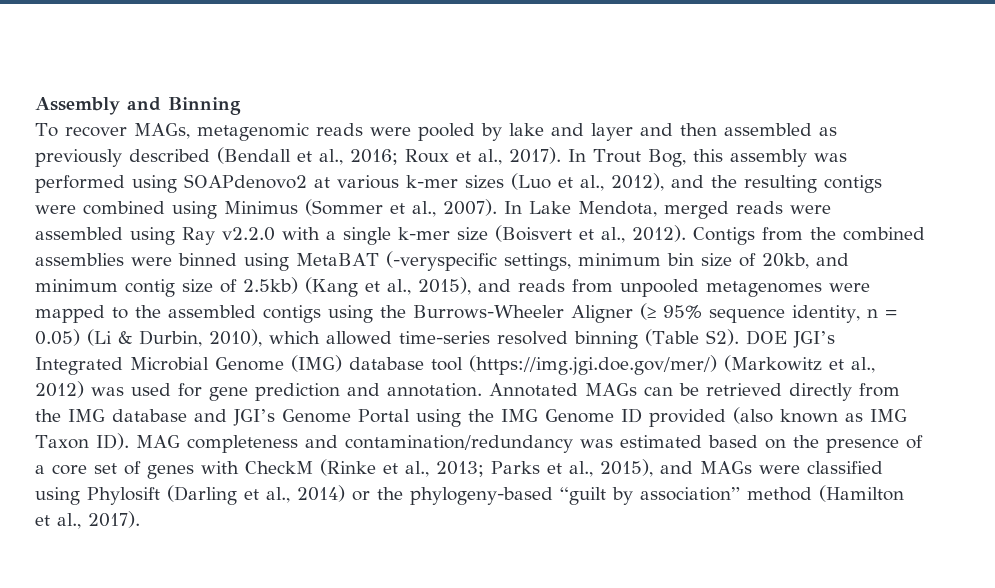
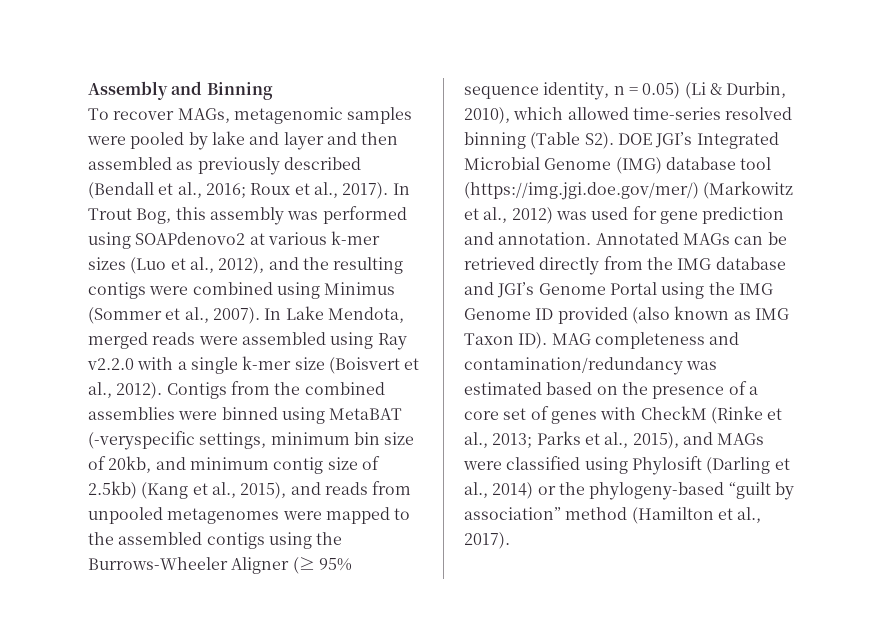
[315,123,363,136] reads -> [347,107,413,124] samples

